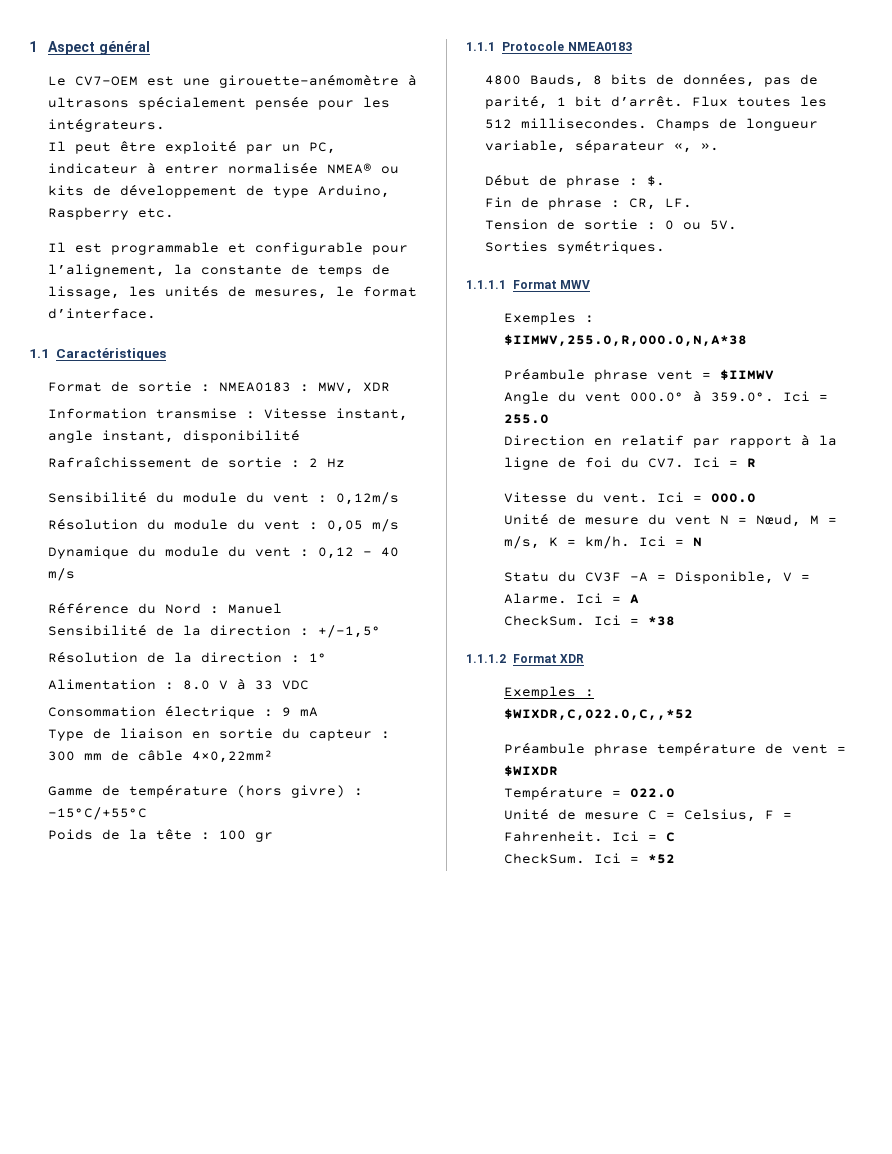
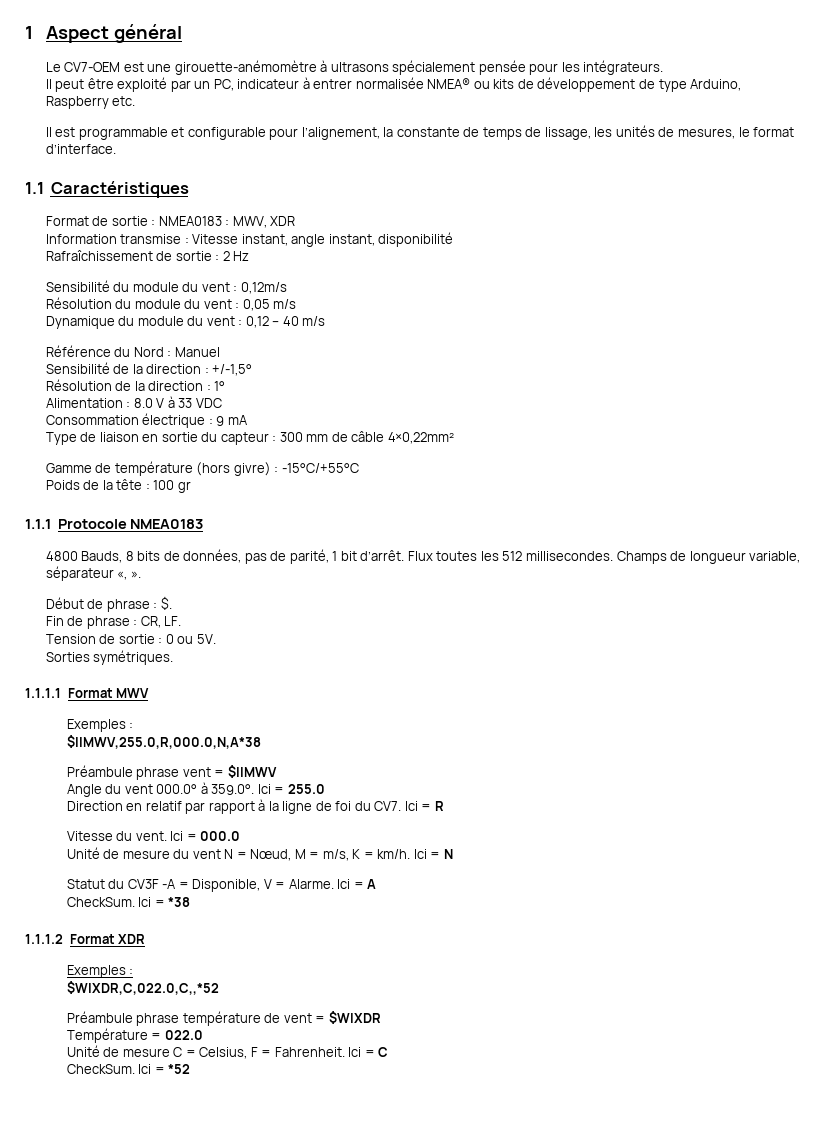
[504,572,550,582] Statu -> [66,879,105,889] Statut

